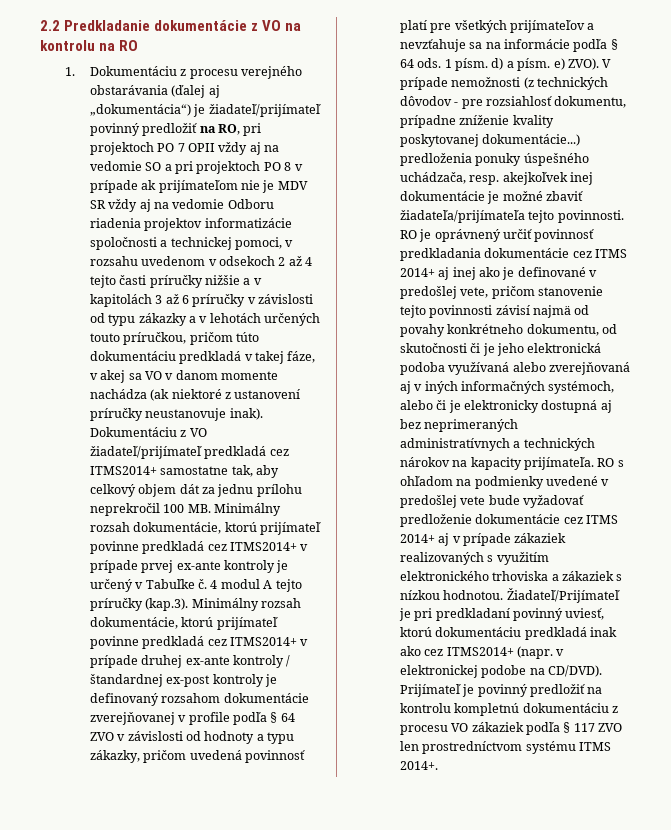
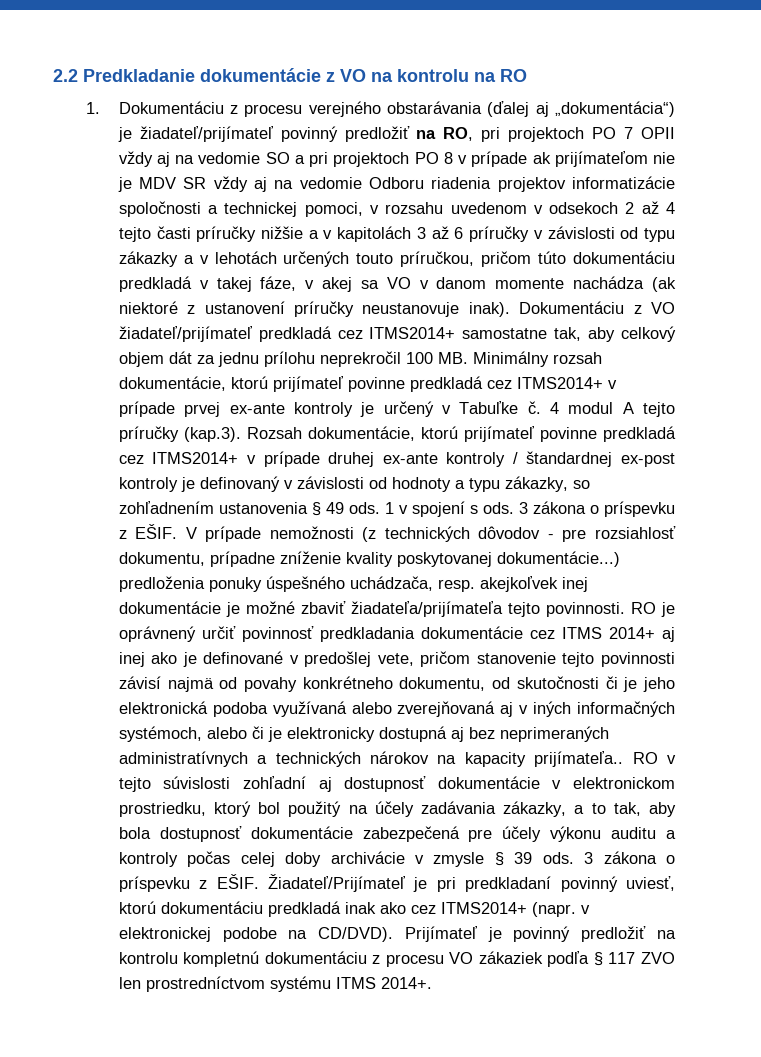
[191,598,302,611] Minimálny rozsah -> [246,427,302,439] Rozsah
[161,693,309,703] [89,712,295,725] [89,732,114,741] rozsahom dokumentácie zverejňovanej v profile podľa § 64 ZVO -> (280, 484) none
[143,750,306,763] [399,20,595,33] [399,39,618,52] [399,58,599,71] pričom uvedená povinnosť platí pre všetkých prijímateľov a nevzťahuje sa na informácie podľa § 64 ods. 1 písm. d) a písm. e) ZVO). -> [572,480,590,489] [118,501,675,517] [118,524,178,539] so zohľadnením ustanovenia § 49 ods. 1 v spojení s ods. 3 zákona o príspevku z EŠIF.
[524,457,624,470] [399,476,610,489] [399,495,585,508] [399,514,619,527] [399,533,567,546] [399,552,549,565] [399,571,623,581] [399,590,504,600] prijímateľa. RO s ohľadom na podmienky uvedené v predošlej vete bude vyžadovať predloženie dokumentácie cez ITMS 2014+ aj v prípade zákaziek realizovaných s využitím elektronického trhoviska a zákaziek s nízkou hodnotou. -> [534,751,676,767] [118,776,675,792] [118,801,677,817] [118,826,676,842] [118,851,676,867] [118,874,259,892] prijímateľa.. RO v tejto súvislosti zohľadní aj dostupnosť dokumentácie v elektronickom prostriedku, ktorý bol použitý na účely zadávania zákazky, a to tak, aby bola dostupnosť dokumentácie zabezpečená pre účely výkonu auditu a kontroly počas celej doby archivácie v zmysle § 39 ods. 3 zákona o príspevku z EŠIF.

